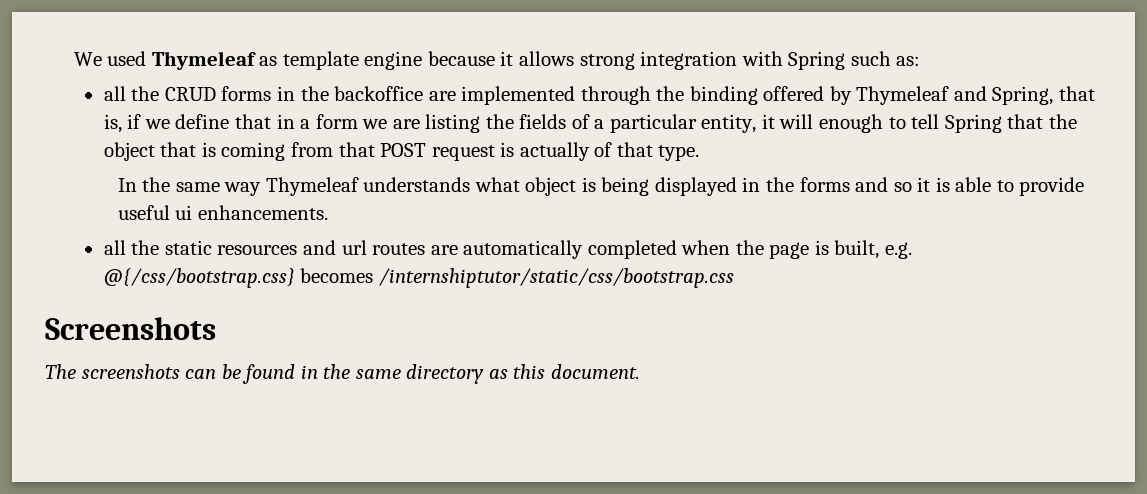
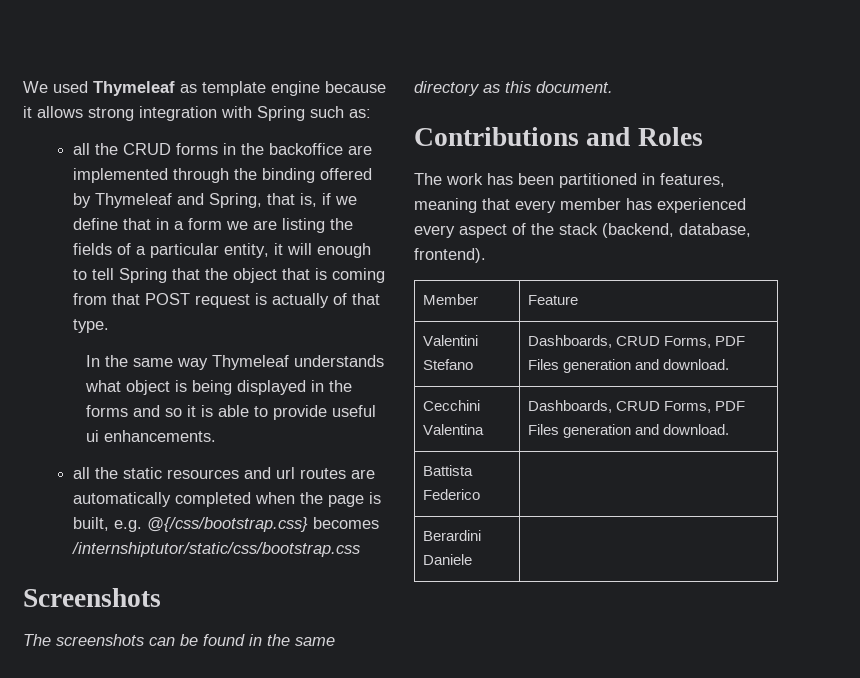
(640, 371) none -> [414,127,703,146] [414,173,725,188] [414,198,746,213] [414,223,751,238] [414,248,486,263] [422,294,478,305] [527,295,578,305] [422,335,478,346] [422,359,473,370] [527,335,746,348] [527,359,730,373] [422,400,480,411] [422,424,484,435] [527,400,746,413] [527,424,730,438] [422,465,473,476] [422,489,480,500] [422,530,481,541] [422,554,472,565] // Contributions and Roles // The work has been partitioned in features, meaning that every member has experienced every aspect of the stack (backend, database, frontend). // Member | Feature // Valentini Stefano | Dashboards, CRUD Forms, PDF Files generation and download. // Cecchini Valentina | Dashboards, CRUD Forms, PDF Files generation and download. // Battista Federico | // Berardini Daniele |

